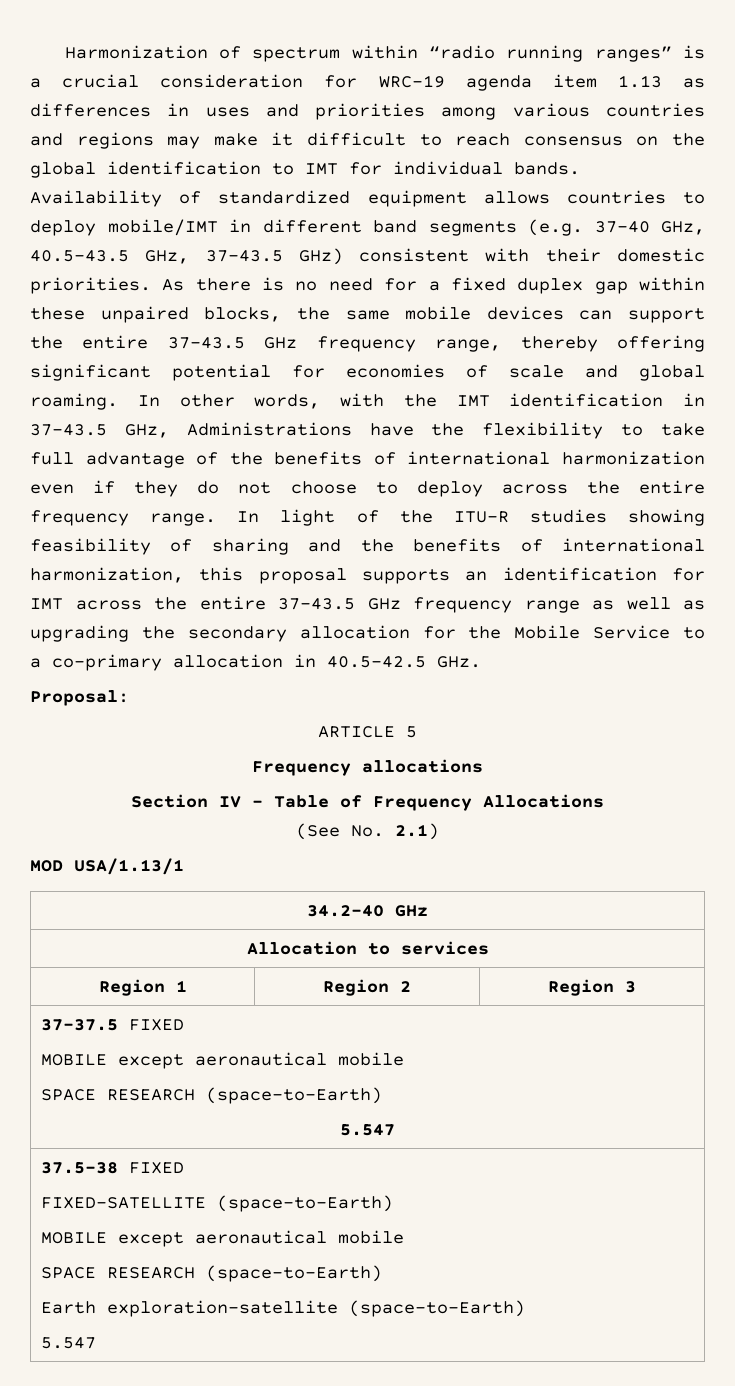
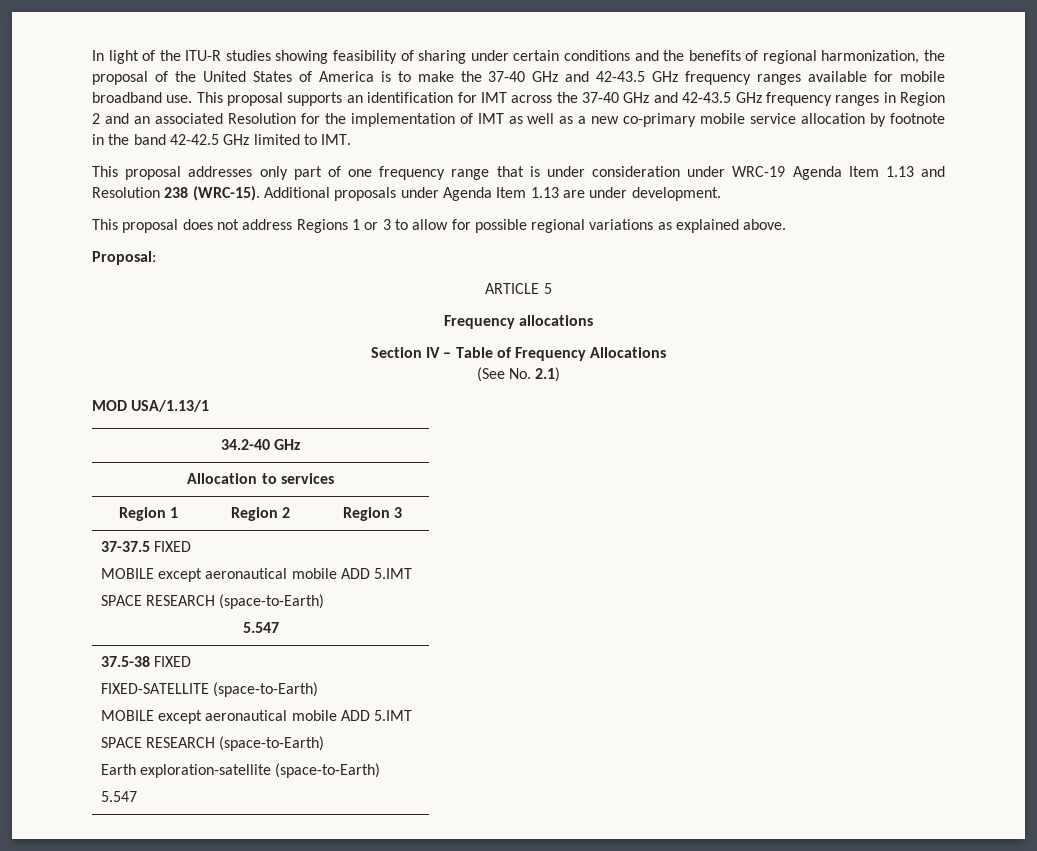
[64,45,705,62] [30,74,705,91] [30,103,705,120] [30,132,706,149] [30,161,580,178] [30,190,705,207] [30,219,705,236] [30,248,705,265] [30,277,706,294] [30,306,705,323] [30,335,706,352] [30,364,705,381] [30,393,705,410] [30,422,705,439] [30,451,705,468] [30,480,706,497] [30,510,217,526] Harmonization of spectrum within “radio running ranges” is a crucial consideration for WRC-19 agenda item 1.13 as differences in uses and priorities among various countries and regions may make it difficult to reach consensus on the global identification to IMT for individual bands. Availability of standardized equipment allows countries to deploy mobile/IMT in different band segments (e.g. 37-40 GHz, 40.5-43.5 GHz, 37-43.5 GHz) consistent with their domestic priorities. As there is no need for a fixed duplex gap within these unpaired blocks, the same mobile devices can support the entire 37-43.5 GHz frequency range, thereby offering significant potential for economies of scale and global roaming. In other words, with the IMT identification in 37-43.5 GHz, Administrations have the flexibility to take full advantage of the benefits of international harmonization even if they do not choose to deploy across the entire frequency range. -> (92, 55) none
(289, 546) none -> [470,50,630,61] under certain conditions
[562,538,706,552] [30,567,244,583] international harmonization, this -> [762,50,945,64] [92,71,946,85] [92,92,223,103] regional harmonization, the proposal of the United States of America is to make the 37-40 GHz and 42-43.5 GHz frequency ranges available for mobile broadband use. This
[199,596,705,613] [30,625,705,642] [30,654,481,671] entire 37-43.5 GHz frequency range as well as upgrading the secondary allocation for the Mobile Service to a co-primary allocation in 40.5-42.5 GHz. -> [582,92,945,106] [92,113,946,127] [92,134,352,145] [92,166,945,180] [92,186,721,201] [92,219,787,233] 37-40 GHz and 42-43.5 GHz frequency ranges in Region 2 and an associated Resolution for the implementation of IMT as well as a new co-primary mobile service allocation by footnote in the band 42-42.5 GHz limited to IMT. // This proposal addresses only part of one frequency range that is under consideration under WRC-19 Agenda Item 1.13 and Resolution 238 (WRC-15). Additional proposals under Agenda Item 1.13 are under development. // This proposal does not address Regions 1 or 3 to allow for possible regional variations as explained above.
(405, 1059) none -> [341,568,413,579] ADD 5.IMT
(405, 1237) none -> [341,710,413,721] ADD 5.IMT

